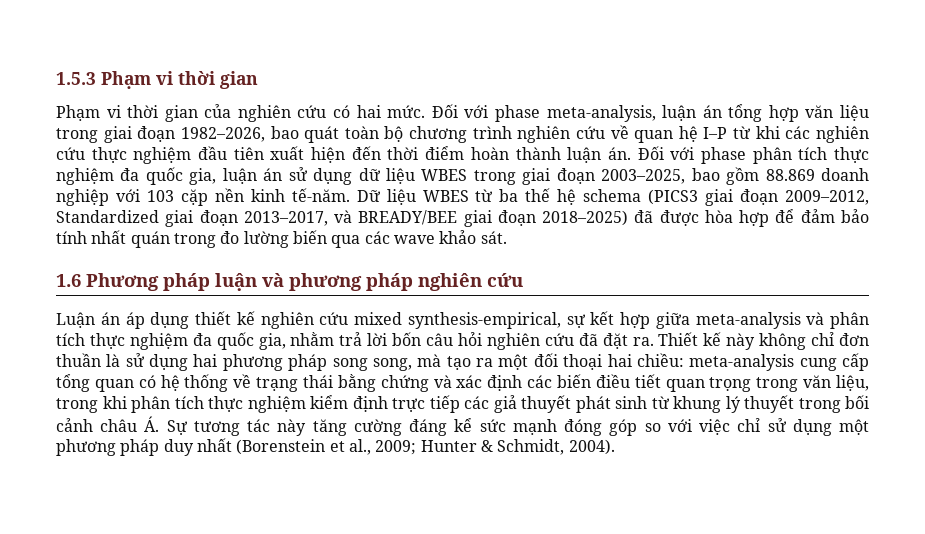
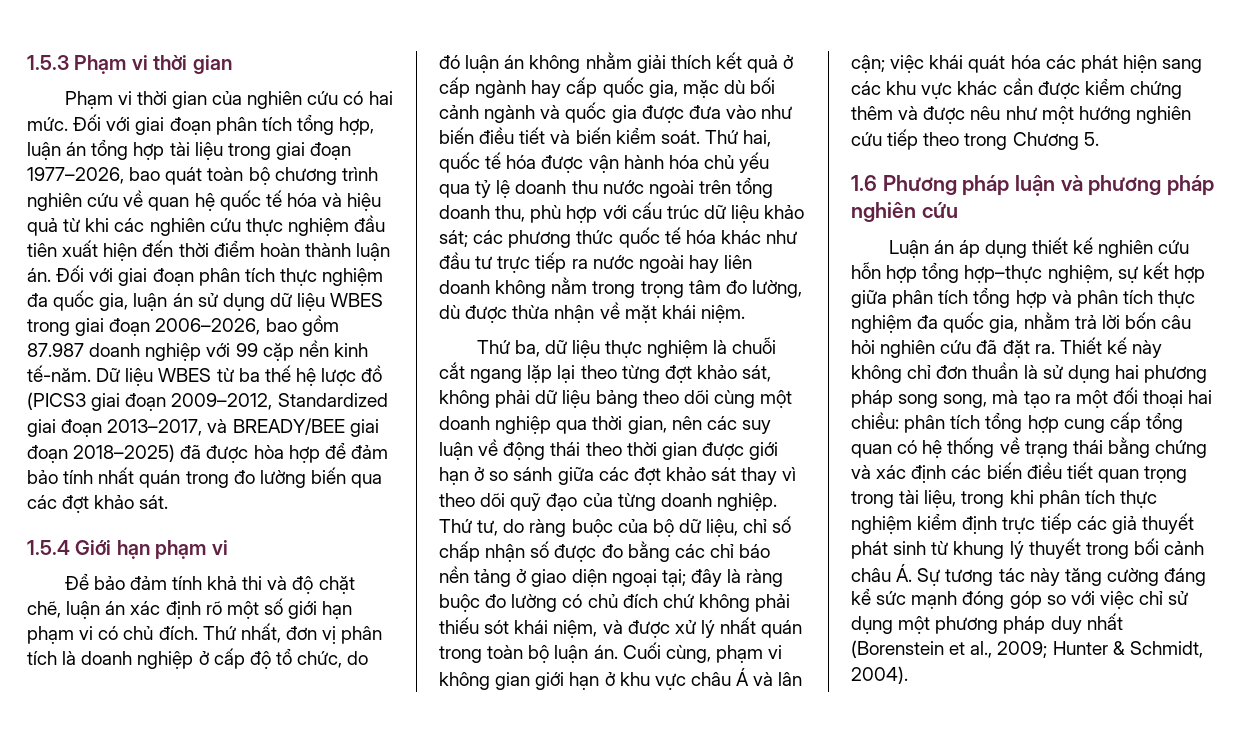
[494,105,656,122] phase meta-analysis, -> [135,114,375,135] giai đoạn phân tích tổng hợp,
[805,105,834,118] văn -> [169,142,190,156] tài
[180,127,265,142] 1982–2026, -> [27,167,124,184] 1977–2026,
[703,127,728,139] I–P -> [219,190,382,211] [27,218,58,236] quốc tế hóa và hiệu quả
[700,147,746,164] phase -> [118,268,194,286] giai đoạn
[601,169,686,184] 2003–2025, -> [155,318,261,335] 2006–2026,
[765,169,815,181] 88.869 -> [27,343,84,357] 87.987
[146,190,174,202] 103 -> [235,343,258,357] 99
[583,189,642,202] schema -> [321,365,383,386] lược đồ
[393,235,435,244] wave -> [62,495,90,513] đợt
(507, 237) none -> [27,540,228,559] [64,573,355,594] [27,598,353,619] [27,623,383,644] [27,648,369,669] [439,52,794,73] [439,77,776,98] [439,102,793,123] [439,127,772,147] [439,152,770,173] [439,177,774,198] [439,202,805,223] [439,227,798,248] [439,252,753,273] [439,277,802,298] [439,302,745,323] [476,337,777,358] [439,362,772,383] [439,390,793,408] [439,416,771,434] [439,439,779,460] [439,467,797,485] [439,493,777,511] [439,516,792,537] [439,541,771,562] [439,566,784,587] [439,594,791,612] [439,617,803,638] [439,642,783,663] [439,667,803,690] [851,55,1203,73] [851,78,1182,99] [851,106,1191,124] [851,129,1099,150] // 1.5.4 Giới hạn phạm vi // Để bảo đảm tính khả thi và độ chặt chẽ, luận án xác định rõ một số giới hạn phạm vi có chủ đích. Thứ nhất, đơn vị phân tích là doanh nghiệp ở cấp độ tổ chức, do đó luận án không nhằm giải thích kết quả ở cấp ngành hay cấp quốc gia, mặc dù bối cảnh ngành và quốc gia được đưa vào như biến điều tiết và biến kiểm soát. Thứ hai, quốc tế hóa được vận hành hóa chủ yếu qua tỷ lệ doanh thu nước ngoài trên tổng doanh thu, phù hợp với cấu trúc dữ liệu khảo sát; các phương thức quốc tế hóa khác như đầu tư trực tiếp ra nước ngoài hay liên doanh không nằm trong trọng tâm đo lường, dù được thừa nhận về mặt khái niệm. // Thứ ba, dữ liệu thực nghiệm là chuỗi cắt ngang lặp lại theo từng đợt khảo sát, không phải dữ liệu bảng theo dõi cùng một doanh nghiệp qua thời gian, nên các suy luận về động thái theo thời gian được giới hạn ở so sánh giữa các đợt khảo sát thay vì theo dõi quỹ đạo của từng doanh nghiệp. Thứ tư, do ràng buộc của bộ dữ liệu, chỉ số chấp nhận số được đo bằng các chỉ báo nền tảng ở giao diện ngoại tại; đây là ràng buộc đo lường có chủ đích chứ không phải thiếu sót khái niệm, và được xử lý nhất quán trong toàn bộ luận án. Cuối cùng, phạm vi không gian giới hạn ở khu vực châu Á và lân cận; việc khái quát hóa các phát hiện sang các khu vực khác cần được kiểm chứng thêm và được nêu như một hướng nghiên cứu tiếp theo trong Chương 5.
[354,311,801,329] mixed synthesis-empirical, sự kết hợp giữa meta-analysis -> [851,262,1205,283] [851,287,1047,308] hỗn hợp tổng hợp–thực nghiệm, sự kết hợp giữa phân tích tổng hợp
[689,354,795,371] meta-analysis -> [904,412,1059,433] phân tích tổng hợp
[803,375,832,388] văn -> [899,490,920,504] tài

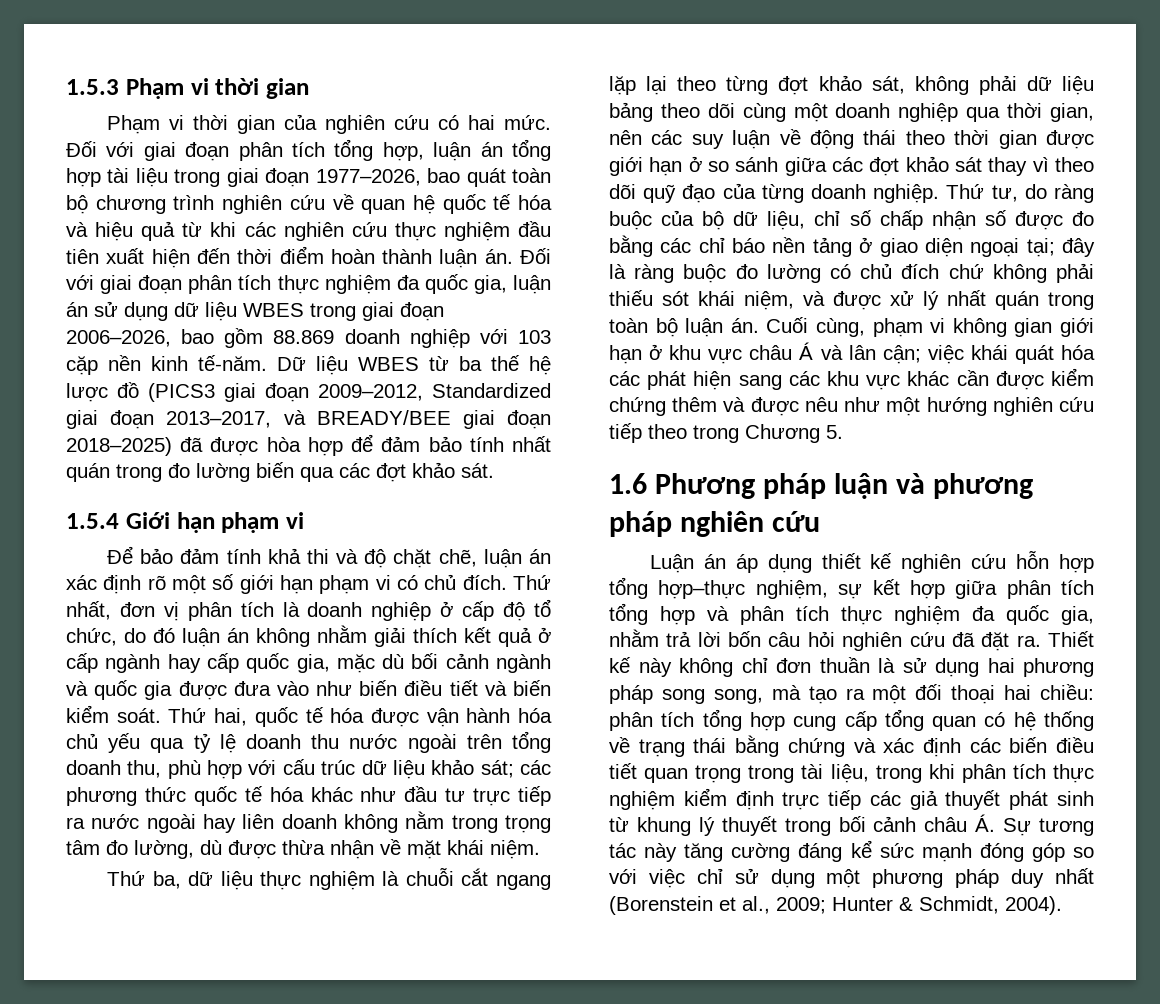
[27,343,84,357] 87.987 -> [273,330,335,344] 88.869
[235,343,258,357] 99 -> [518,330,552,344] 103

